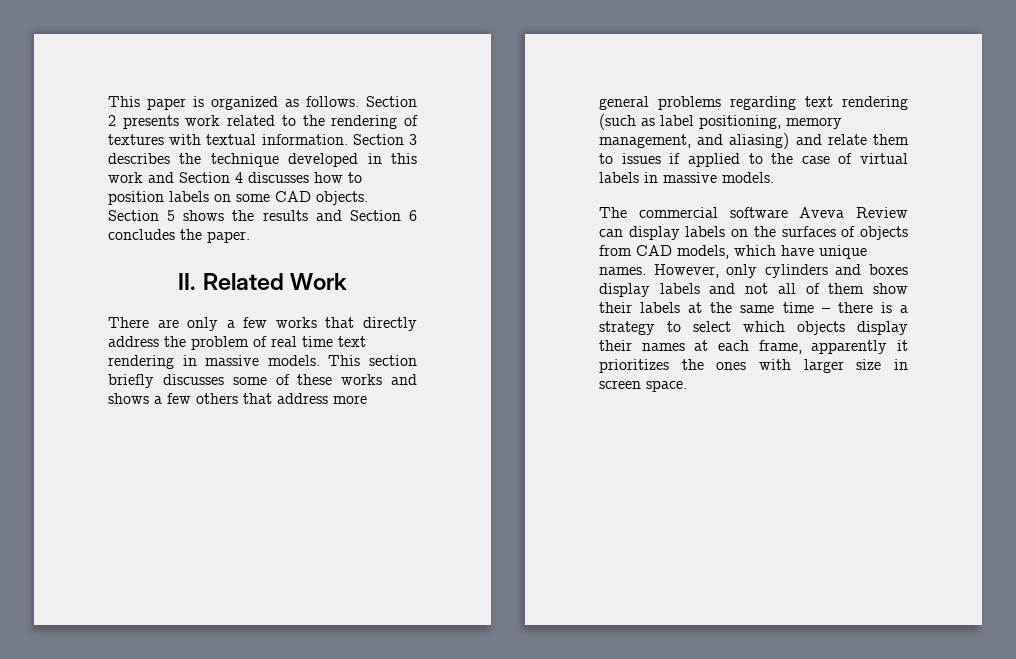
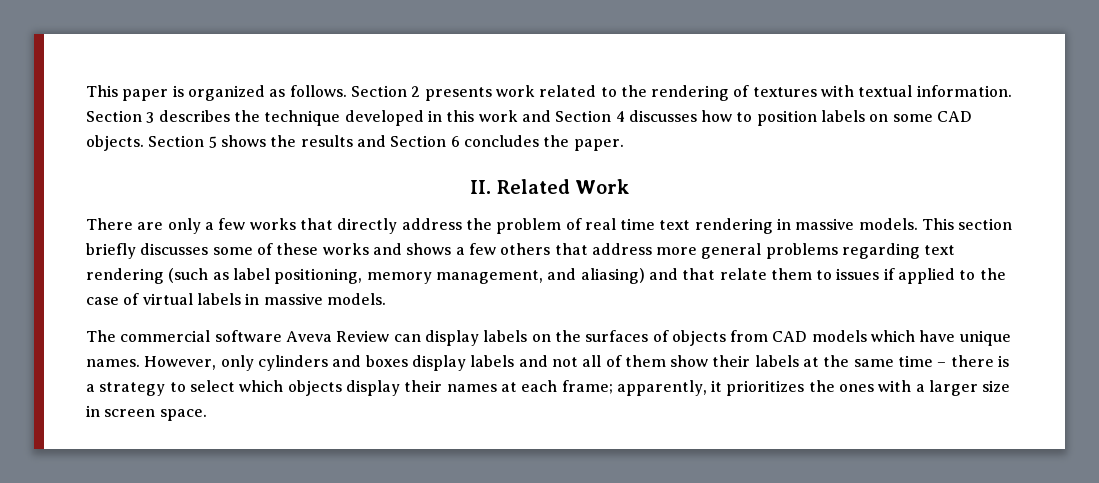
(822, 139) none -> [682,268,716,280] that
[677,245,729,259] models, -> [811,330,867,342] models
[758,340,888,354] frame, apparently -> [561,380,707,396] frame; apparently,
(791, 364) none -> [915,384,925,392] a

